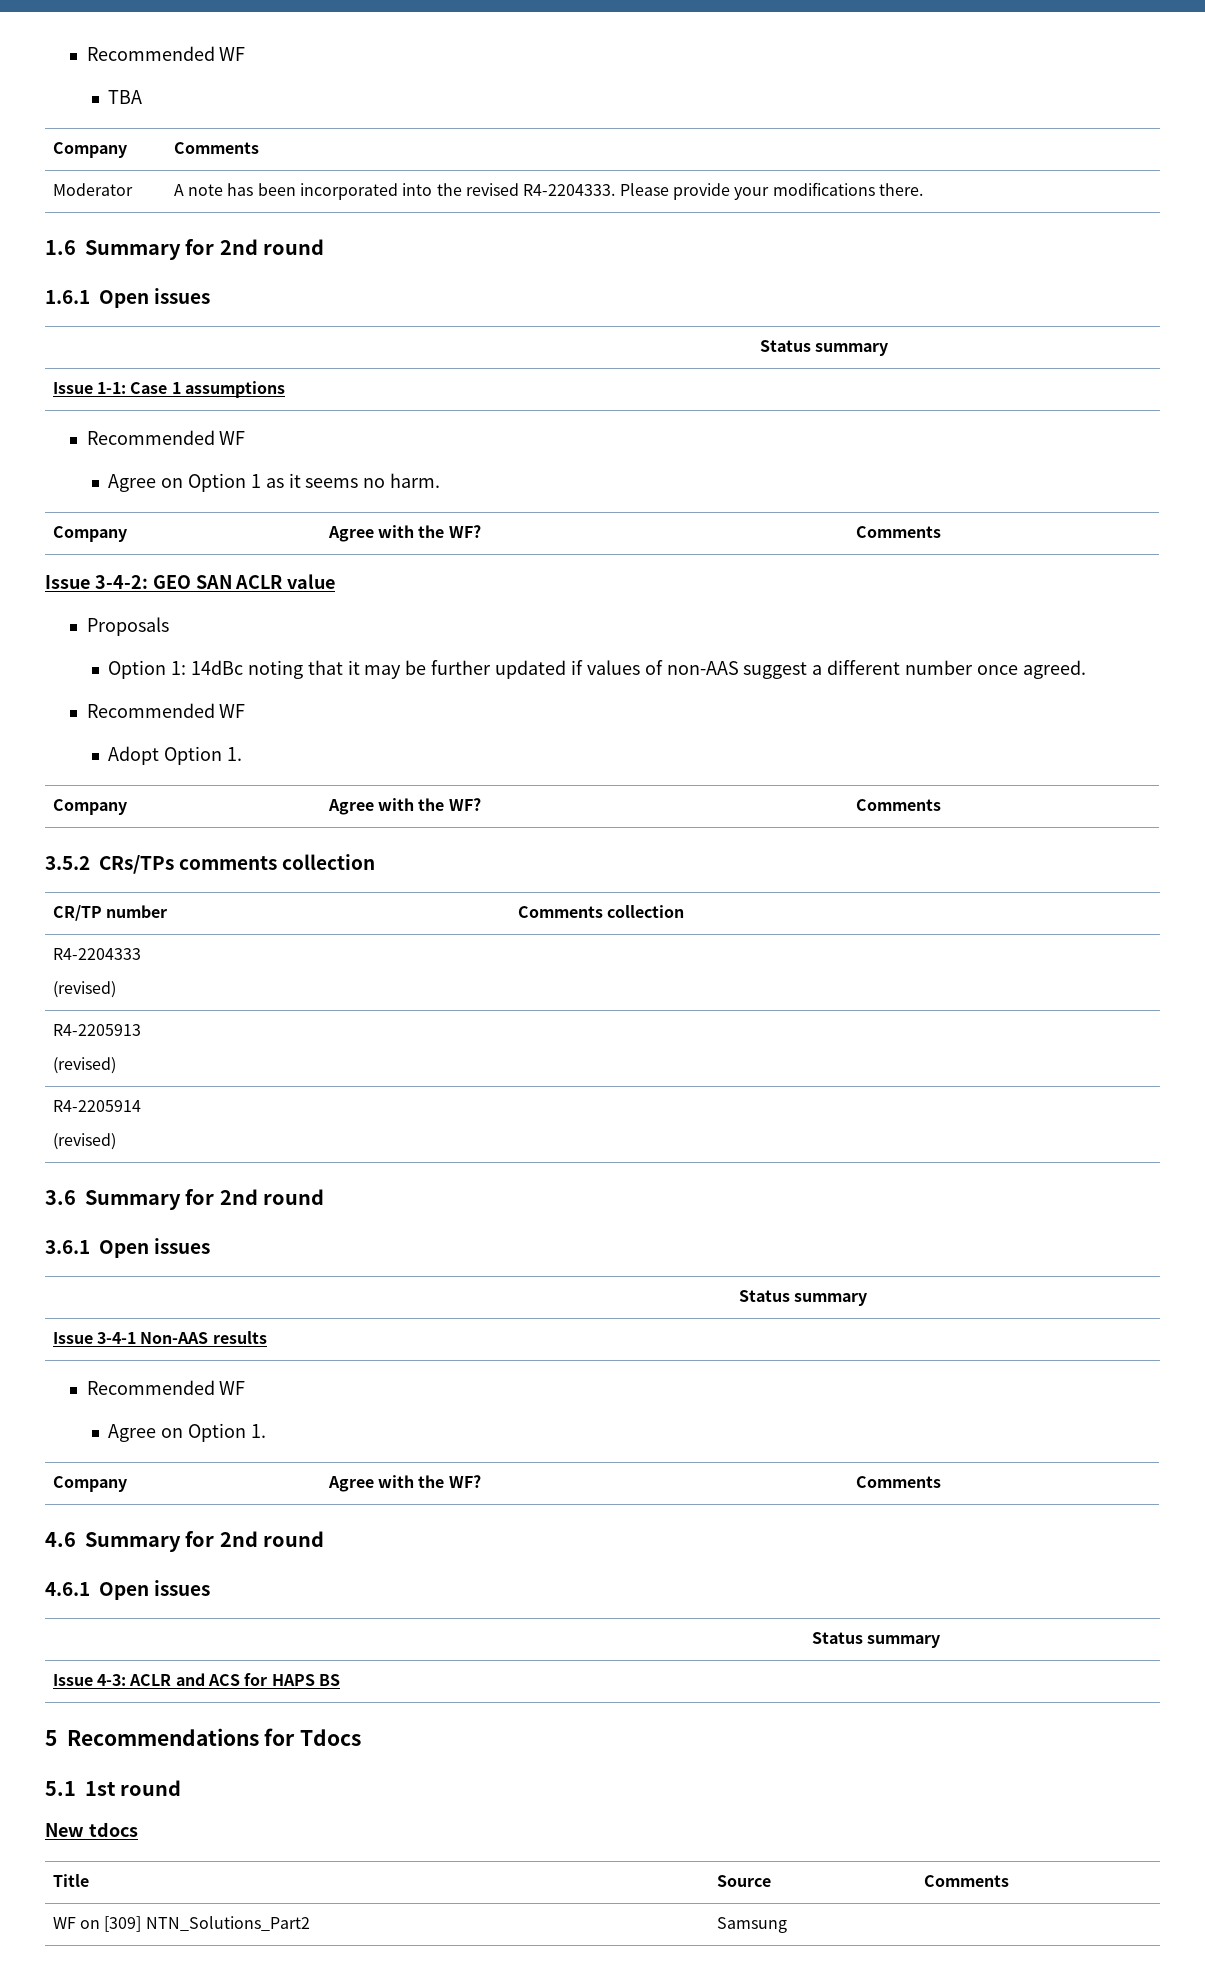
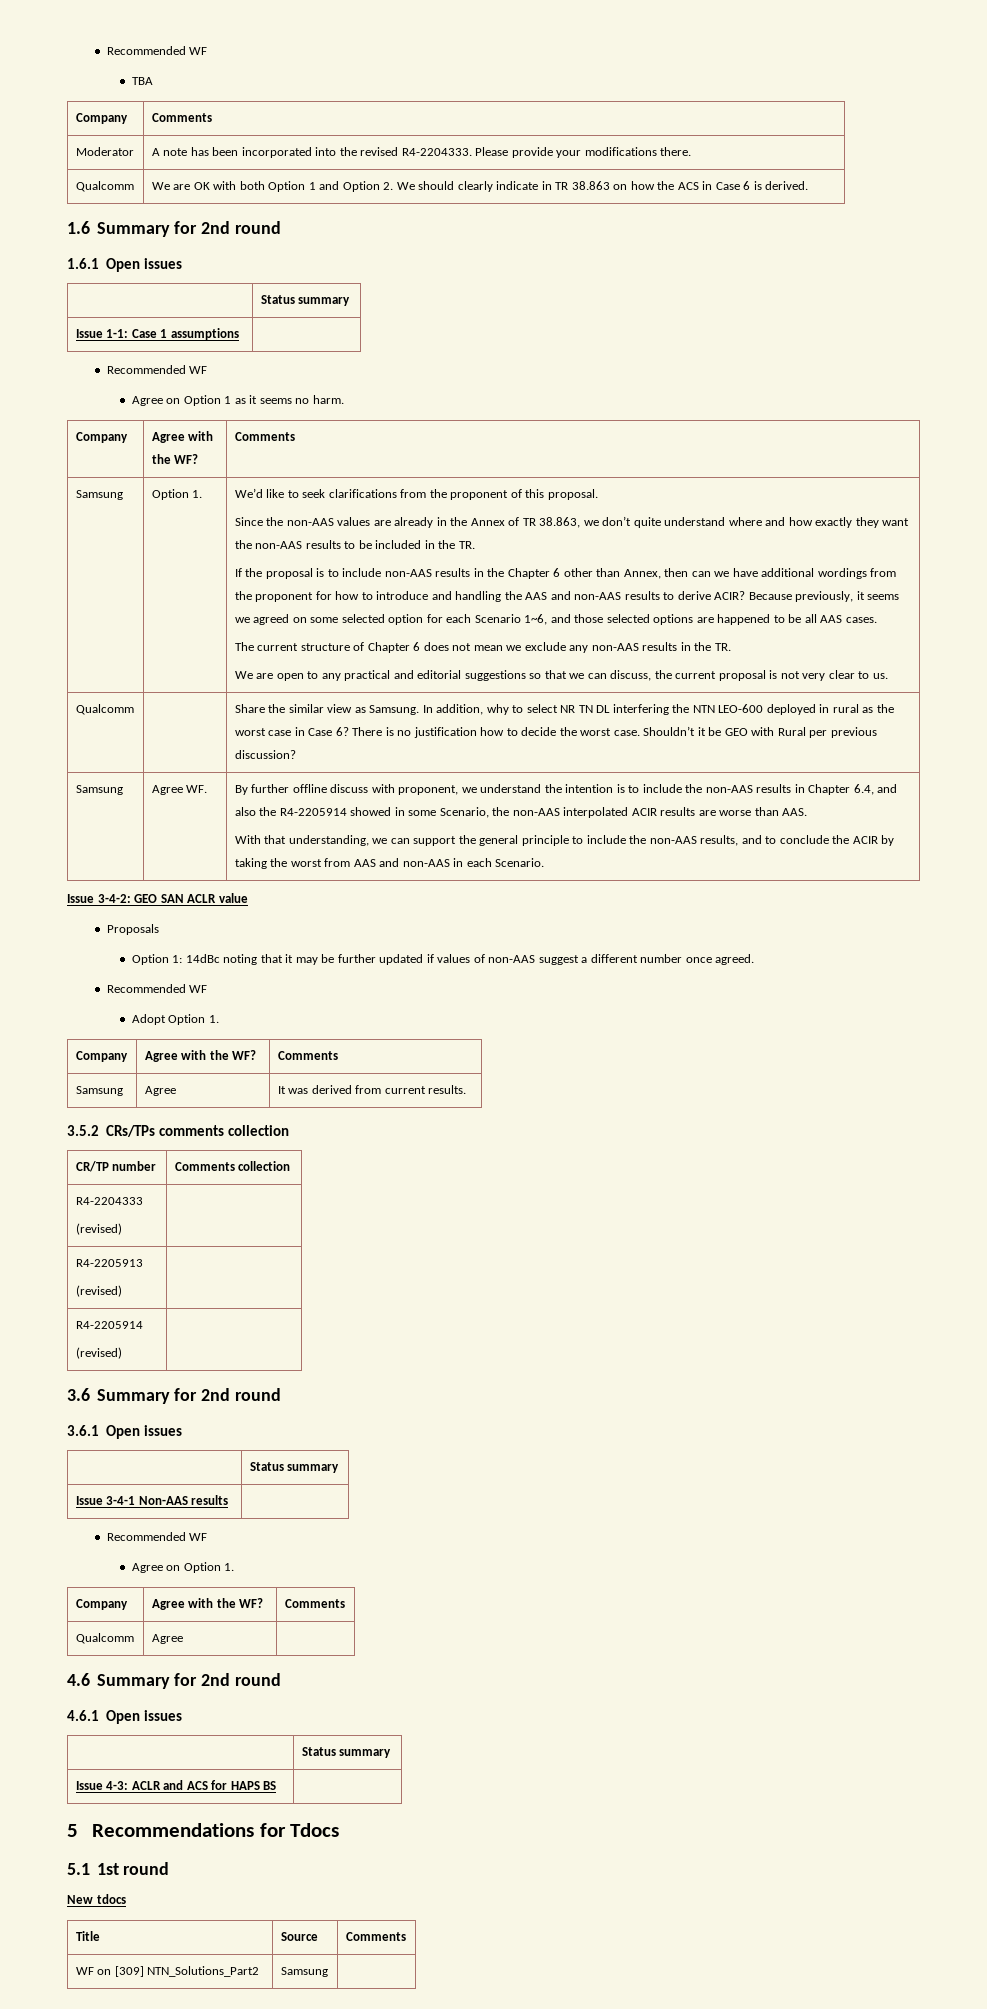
(923, 189) none -> [75,181,134,192] [151,181,809,192] // Qualcomm | We are OK with both Option 1 and Option 2. We should clearly indicate in TR 38.863 on how the ACS in Case 6 is derived.
(941, 532) none -> [75,490,123,500] [151,489,203,500] [234,488,598,500] [234,516,910,528] [234,540,475,549] [234,568,897,579] [234,591,900,602] [234,614,877,625] [234,642,731,653] [234,670,888,681] [75,704,134,715] [234,704,894,715] [234,726,877,738] [234,750,296,759] [75,785,123,795] [151,785,208,795] [234,784,898,795] [234,807,808,818] [234,835,895,846] [234,858,545,869] // Samsung | Option 1. | We’d like to seek clarifications from the proponent of this proposal. // Since the non-AAS values are already in the Annex of TR 38.863, we don’t quite understand where and how exactly they want the non-AAS results to be included in the TR. // If the proposal is to include non-AAS results in the Chapter 6 other than Annex, then can we have additional wordings from the proponent for how to introduce and handling the AAS and non-AAS results to derive ACIR? Because previously, it seems we agreed on some selected option for each Scenario 1~6, and those selected options are happened to be all AAS cases. // The current structure of Chapter 6 does not mean we exclude any non-AAS results in the TR. // We are open to any practical and editorial suggestions so that we can discuss, the current proposal is not very clear to us. // Qualcomm | | Share the similar view as Samsung. In addition, why to select NR TN DL interfering the NTN LEO-600 deployed in rural as the worst case in Case 6? There is no justification how to decide the worst case. Shouldn’t it be GEO with Rural per previous discussion? // Samsung | Agree WF. | By further offline discuss with proponent, we understand the intention is to include the non-AAS results in Chapter 6.4, and also the R4-2205914 showed in some Scenario, the non-AAS interpolated ACIR results are worse than AAS. // With that understanding, we can support the general principle to include the non-AAS results, and to conclude the ACIR by taking the worst from AAS and non-AAS in each Scenario.
(941, 805) none -> [75,1086,123,1096] [144,1086,176,1096] [277,1085,467,1094] // Samsung | Agree | It was derived from current results.
(941, 1482) none -> [75,1633,134,1644] [151,1634,183,1644] // Qualcomm | Agree |

